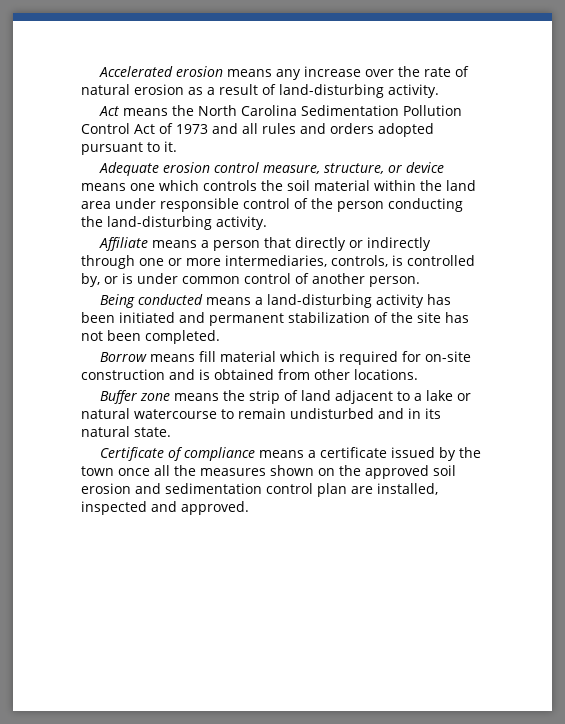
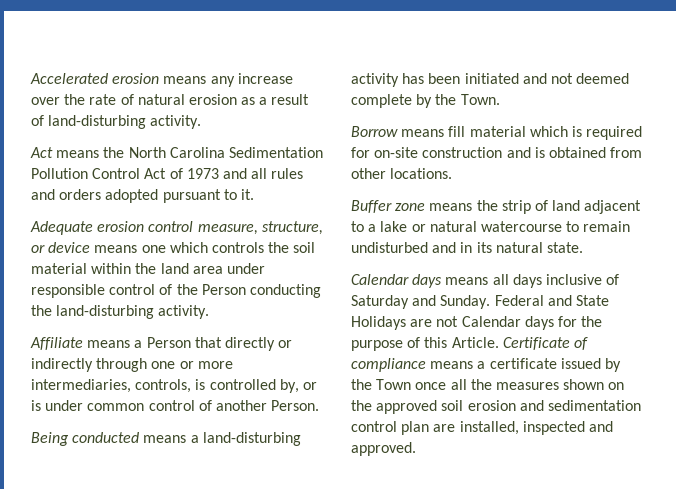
[337,201,384,212] person -> [201,284,246,295] Person
[212,240,260,251] person -> [146,337,191,348] Person
[369,276,420,287] person. -> [271,400,320,411] Person.
[209,312,469,326] [81,330,220,344] permanent stabilization of the site has not been completed. -> [550,73,630,84] [351,94,500,108] not deemed complete by the Town.
(171, 432) none -> [351,274,620,288] [351,295,609,309] [351,316,603,330] [351,337,499,351] Calendar days means all days inclusive of Saturday and Sunday. Federal and State Holidays are not Calendar days for the purpose of this Article.
[81,466,114,476] town -> [376,379,412,390] Town

